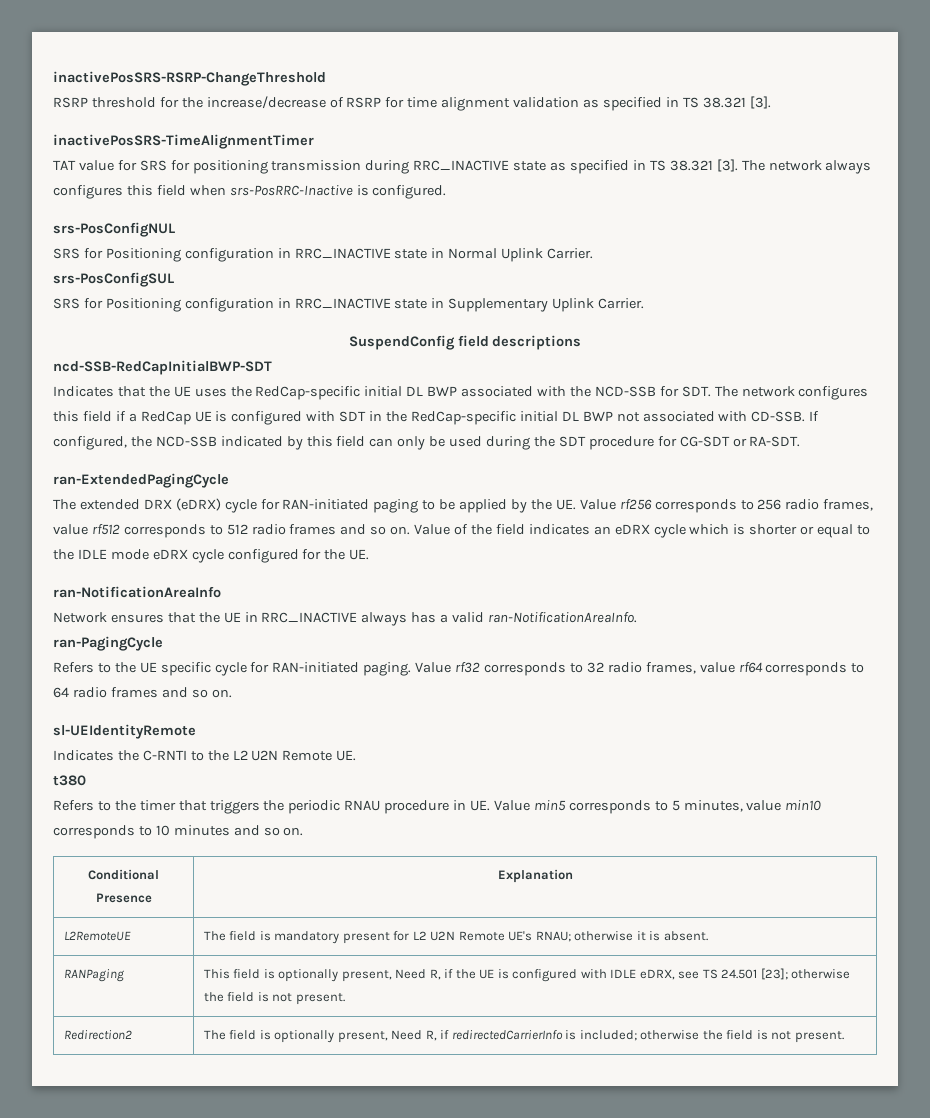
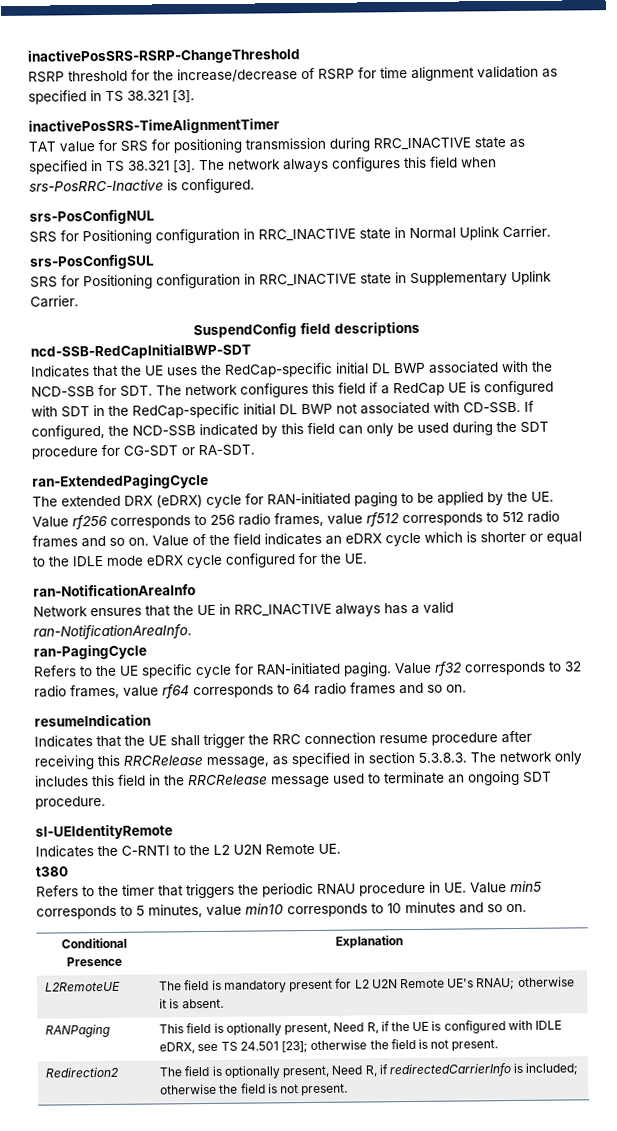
(232, 693) none -> [34,714,151,727] [34,730,532,749] [34,751,582,770] [35,770,552,788] [35,795,106,810] // resumeIndication // Indicates that the UE shall trigger the RRC connection resume procedure after receiving this RRCRelease message, as specified in section 5.3.8.3. The network only includes this field in the RRCRelease message used to terminate an ongoing SDT procedure.

